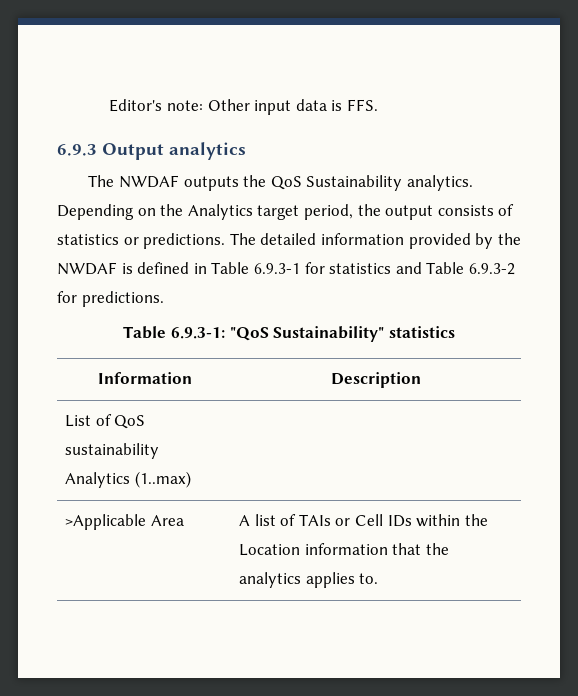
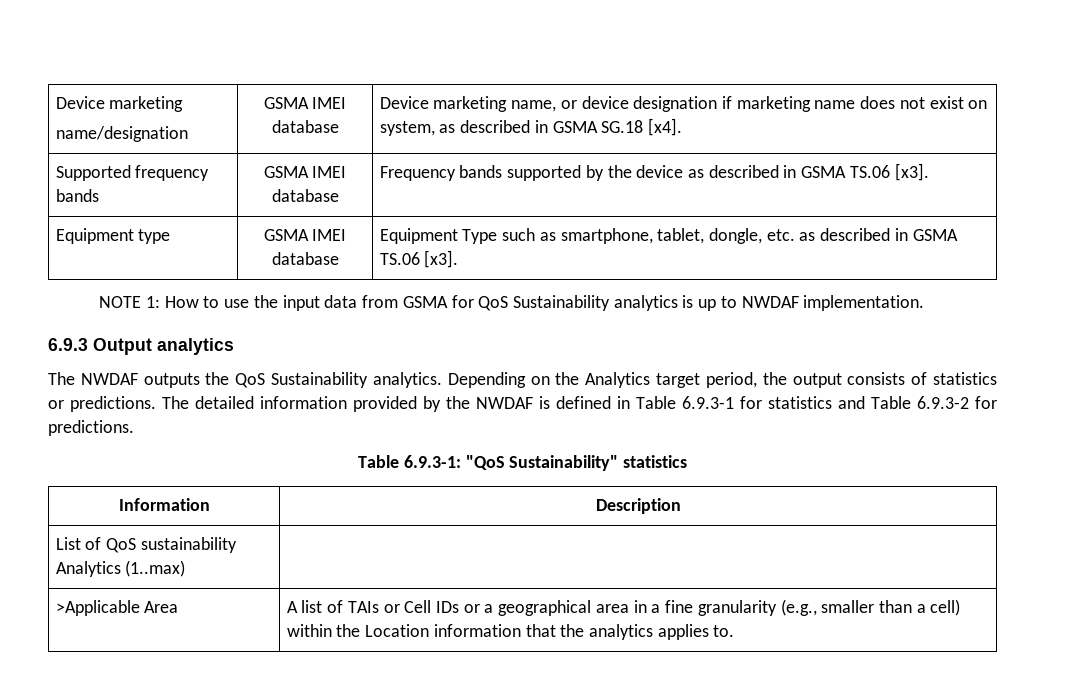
[109,99,378,115] Editor's note: Other input data is FFS. -> [55,96,184,112] [55,126,188,142] [263,97,347,109] [271,120,339,133] [379,96,988,112] [379,118,682,136] [55,165,210,181] [55,189,99,202] [263,166,347,178] [271,189,339,202] [379,163,929,181] [55,228,171,244] [263,229,347,241] [271,252,339,265] [379,228,958,244] [379,250,459,268] [99,295,925,311] Device marketing // name/designation | GSMA IMEI database | Device marketing name, or device designation if marketing name does not exist on system, as described in GSMA SG.18 [x4]. // Supported frequency bands | GSMA IMEI database | Frequency bands supported by the device as described in GSMA TS.06 [x3]. // Equipment type | GSMA IMEI database | Equipment Type such as smartphone, tablet, dongle, etc. as described in GSMA TS.06 [x3]. // NOTE 1: How to use the input data from GSMA for QoS Sustainability analytics is up to NWDAF implementation.
(412, 521) none -> [463,599,961,616] or a geographical area in a fine granularity (e.g., smaller than a cell)

